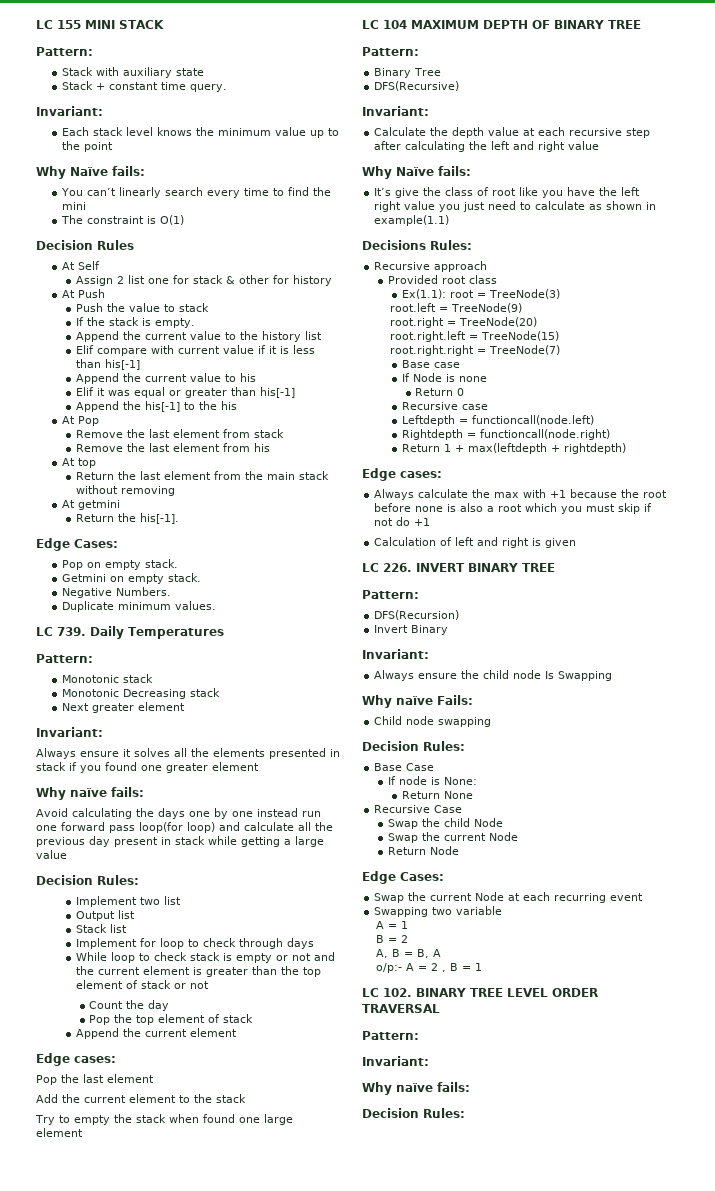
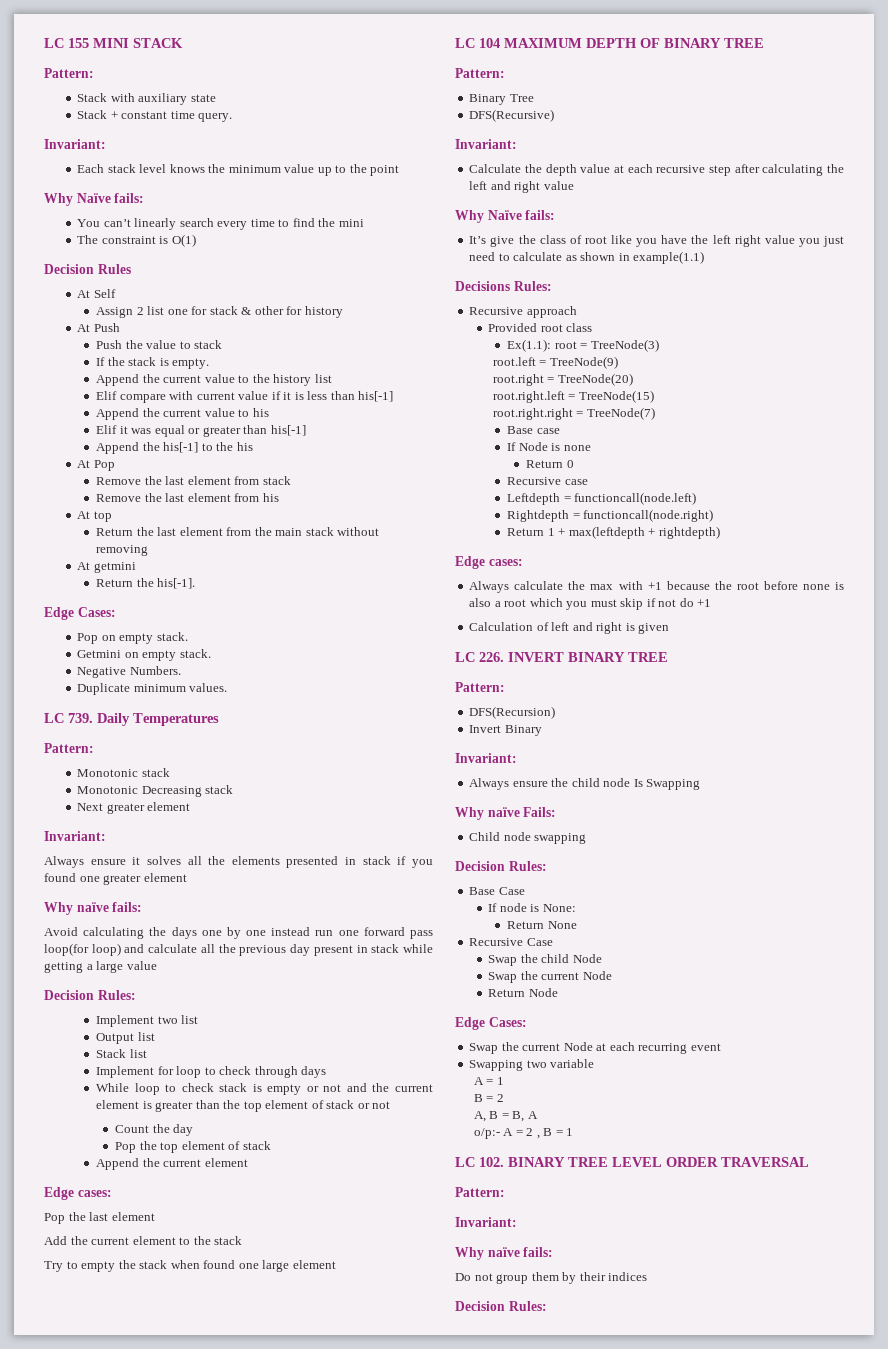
(470, 1087) none -> [455,1272,648,1284] // Do not group them by their indices

